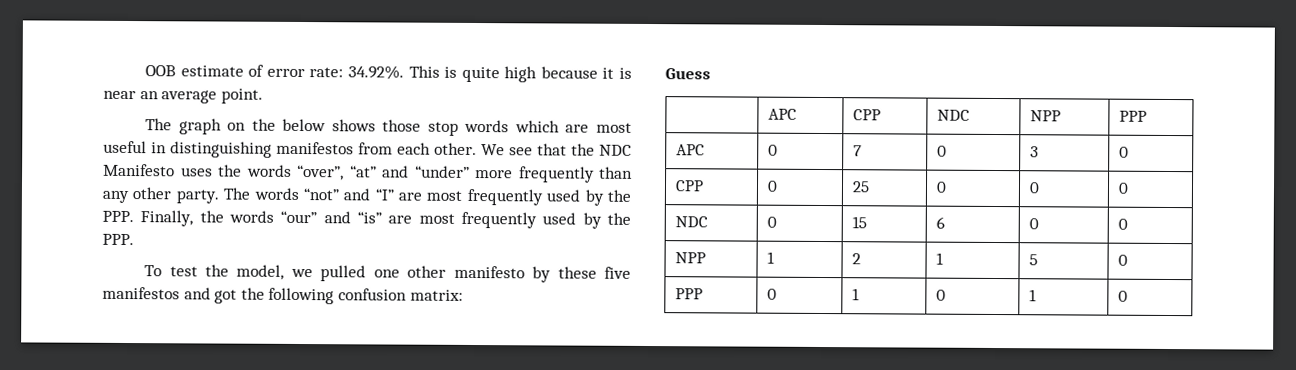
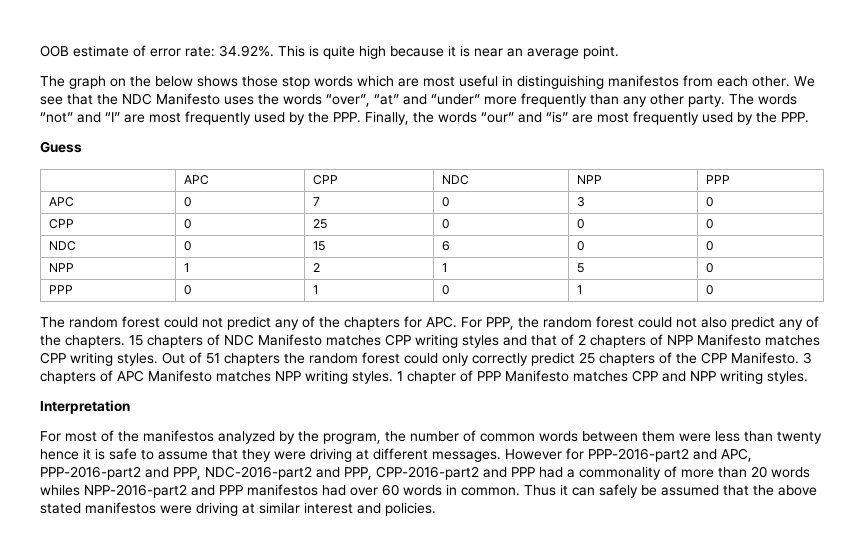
[144,264,631,283] [102,286,463,305] // To test the model, we pulled one other manifesto by these five manifestos and got the following confusion matrix: -> (809, 117) none
(1129, 296) none -> [40,316,819,330] [40,334,820,348] [40,352,812,366] [40,370,808,384] [40,400,130,414] [40,430,822,444] [40,448,752,462] [40,466,810,480] [40,484,817,498] [40,502,436,516] // The random forest could not predict any of the chapters for APC. For PPP, the random forest could not also predict any of the chapters. 15 chapters of NDC Manifesto matches CPP writing styles and that of 2 chapters of NPP Manifesto matches CPP writing styles. Out of 51 chapters the random forest could only correctly predict 25 chapters of the CPP Manifesto. 3 chapters of APC Manifesto matches NPP writing styles. 1 chapter of PPP Manifesto matches CPP and NPP writing styles. // Interpretation // For most of the manifestos analyzed by the program, the number of common words between them were less than twenty hence it is safe to assume that they were driving at different messages. However for PPP-2016-part2 and APC, PPP-2016-part2 and PPP, NDC-2016-part2 and PPP, CPP-2016-part2 and PPP had a commonality of more than 20 words whiles NPP-2016-part2 and PPP manifestos had over 60 words in common. Thus it can safely be assumed that the above stated manifestos were driving at similar interest and policies.

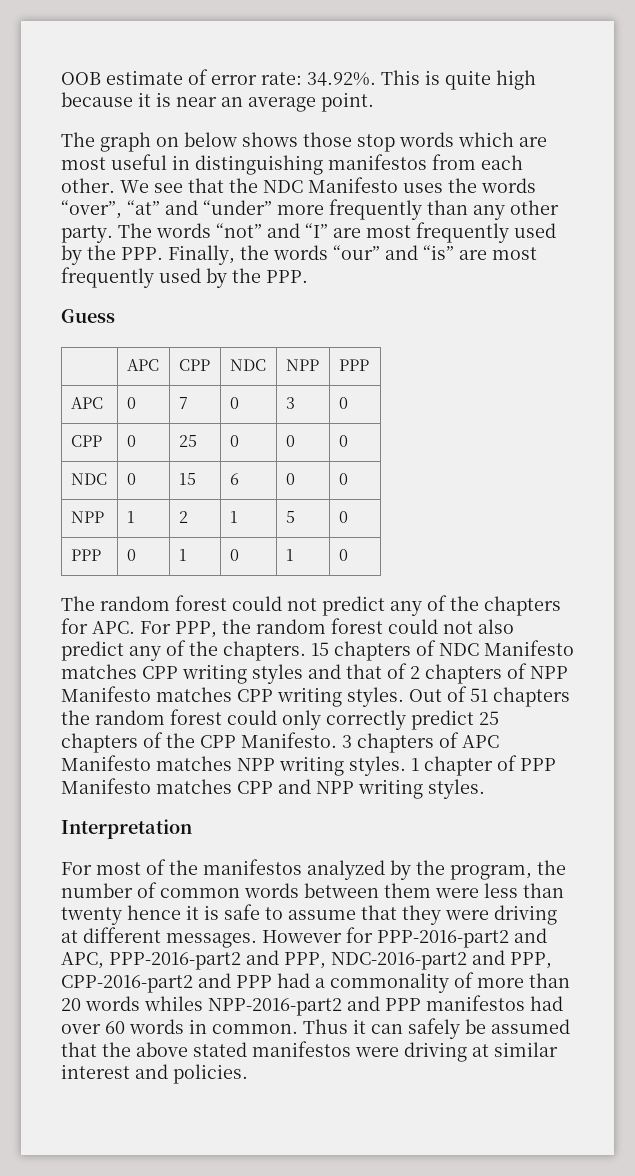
[130,76,151,87] the -> (179, 142) none

